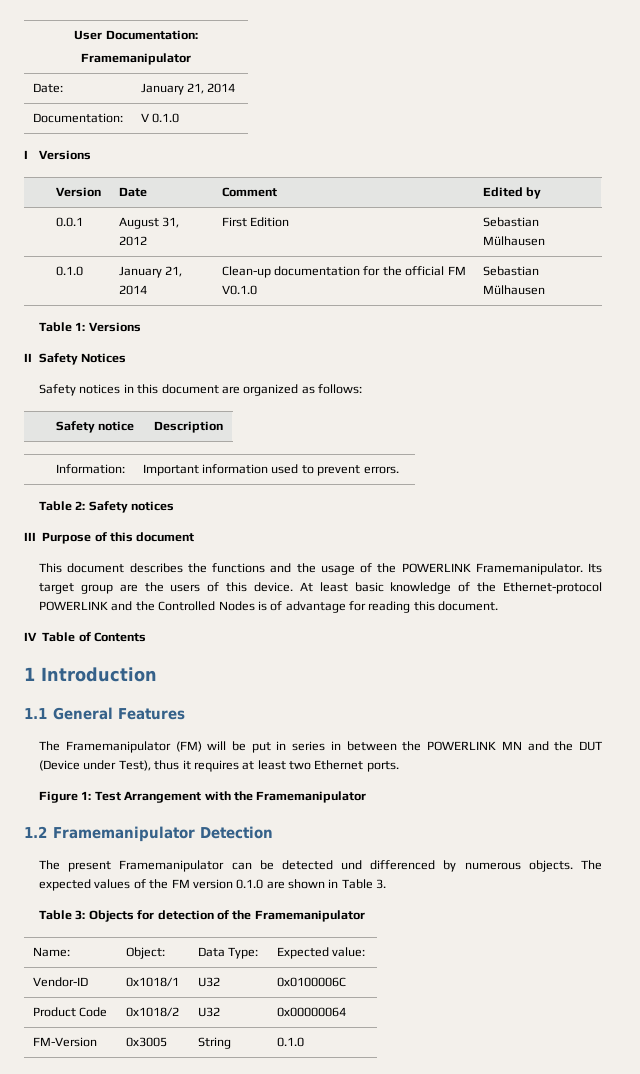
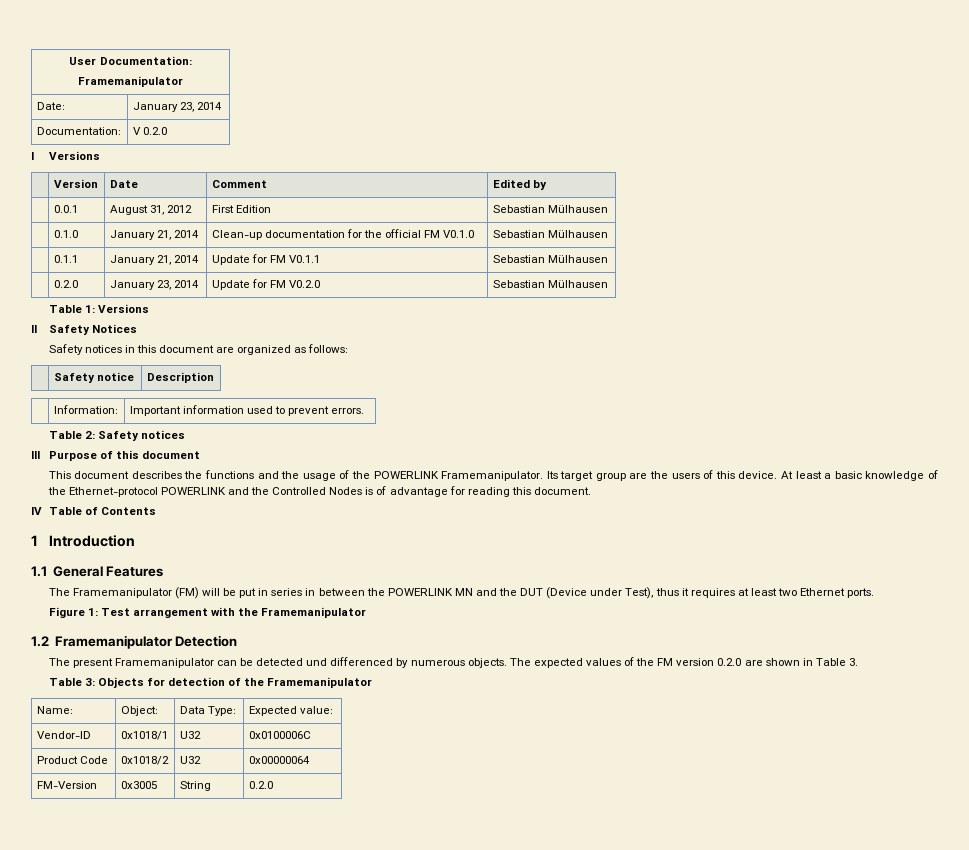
[187,83,205,94] 21, -> [179,102,194,112] 23,
[152,113,180,123] 0.1.0 -> [142,127,167,135] 0.2.0
(545, 290) none -> [53,255,78,263] [109,255,199,265] [211,254,320,265] [492,255,608,263] [53,280,78,288] [109,280,199,290] [211,279,320,290] [492,280,608,288] // | 0.1.1 | January 21, 2014 | Update for FM V0.1.1 | Sebastian Mülhausen // | 0.2.0 | January 23, 2014 | Update for FM V0.2.0 | Sebastian Mülhausen
(348, 587) none -> [824,473,832,479] a
[124,791,202,803] Arrangement -> [132,608,208,618] arrangement
[236,879,264,889] 0.1.0 -> [717,658,742,666] 0.2.0
[276,1037,304,1047] 0.1.0 -> [248,781,273,789] 0.2.0

